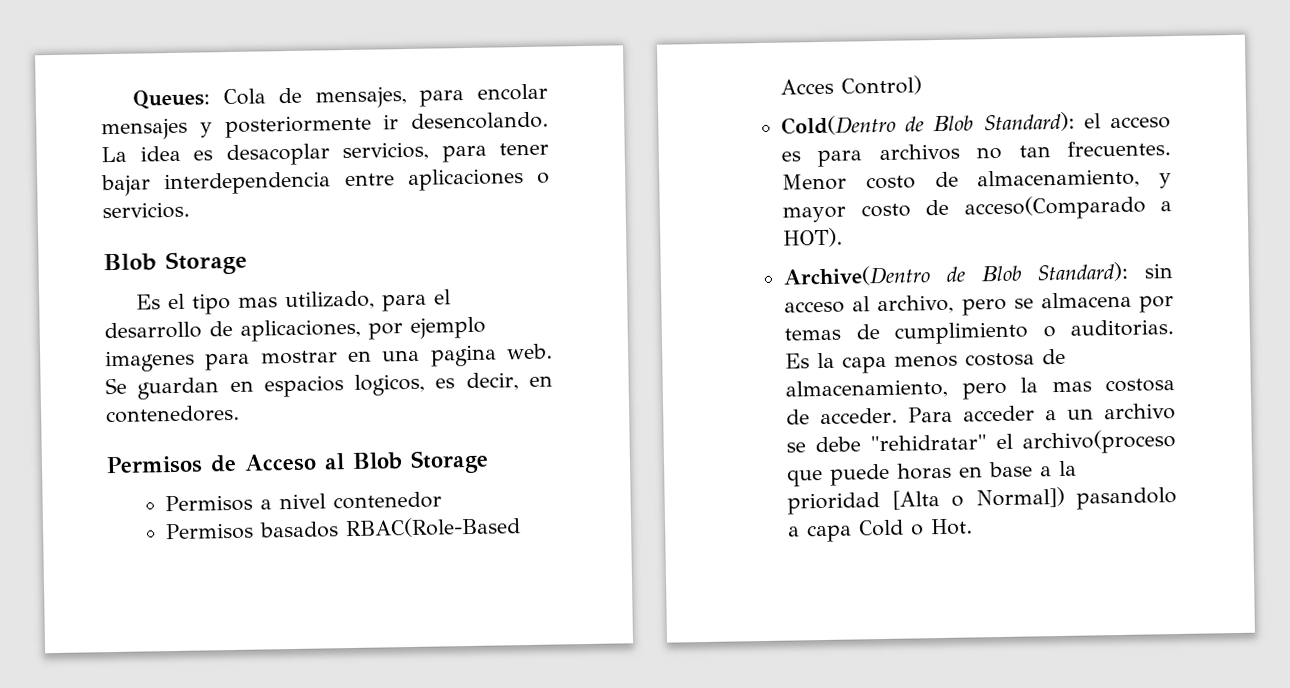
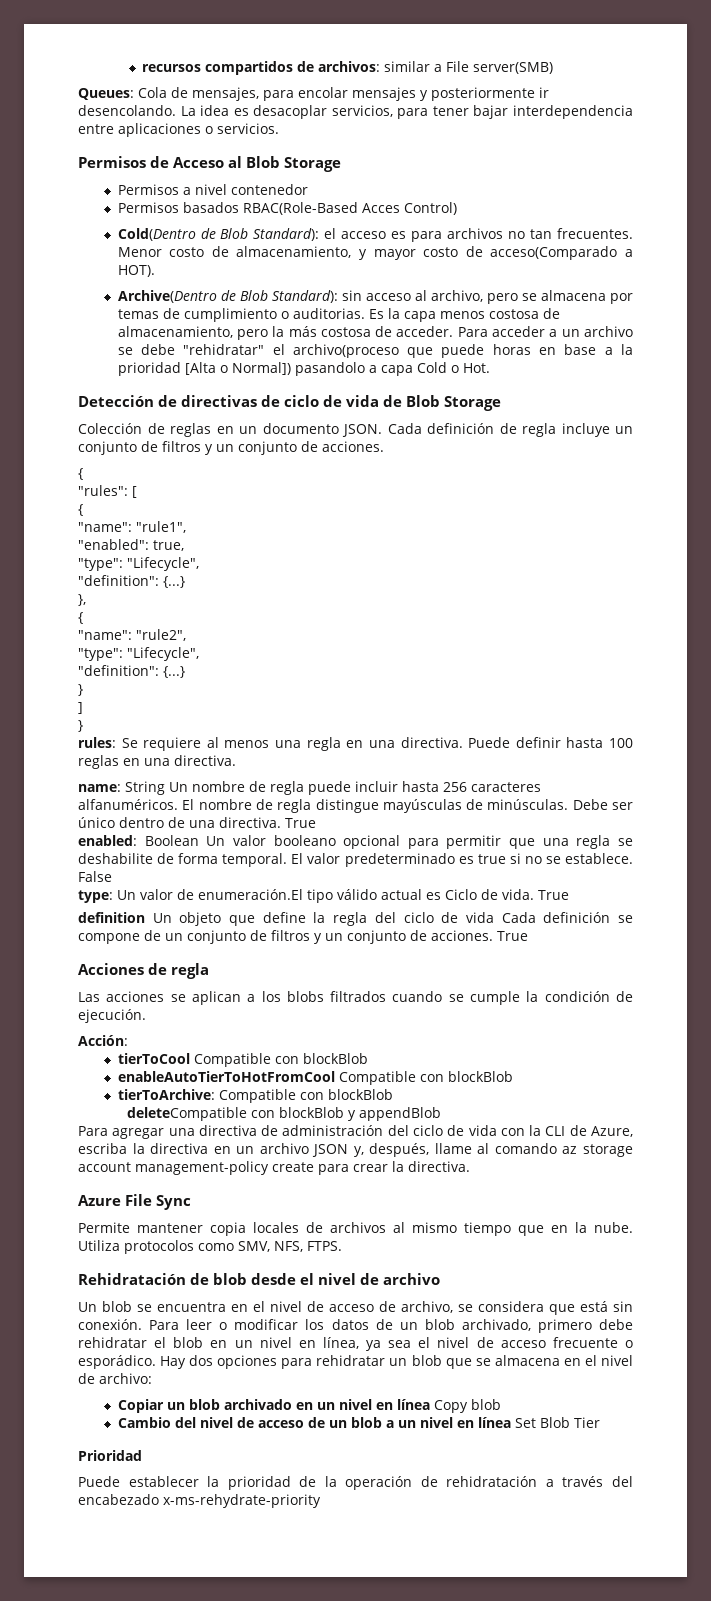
(131, 99) none -> [142,61,554,75] recursos compartidos de archivos: similar a File server(SMB) //
[103,250,247,276] [135,289,451,315] [104,316,486,342] [105,343,553,373] [105,372,553,400] [105,404,240,424] // Blob Storage // Es el tipo mas utilizado, para el desarrollo de aplicaciones, por ejemplo imagenes para mostrar en una pagina web. Se guardan en espacios logicos, es decir, en contenedores. -> (279, 128) none
[1051,381,1092,393] mas -> [288,326,317,337] más
(974, 527) none -> [78,395,502,411] [78,423,633,437] [78,441,384,455] [78,468,83,480] [78,485,137,498] [78,504,83,516] [78,521,186,533] [78,539,184,551] [78,557,199,571] [78,575,185,588] [78,594,86,606] [78,612,83,624] [78,629,186,641] [78,647,199,661] [78,665,185,678] [78,684,83,696] [78,702,83,714] [78,720,83,732] [78,737,634,751] [78,755,236,769] [78,781,541,795] [78,799,633,813] [78,817,316,828] [78,835,633,849] [78,853,633,867] [78,871,112,882] [78,889,569,903] [78,912,633,926] [78,930,528,944] [78,963,210,979] [78,991,634,1005] [78,1009,146,1023] [78,1035,128,1046] [117,1053,368,1067] [117,1071,513,1085] [117,1089,393,1103] [127,1107,442,1121] [78,1125,633,1139] [78,1143,634,1157] [78,1161,470,1175] [78,1194,192,1210] [78,1222,633,1236] [78,1240,342,1254] [78,1273,441,1285] [78,1301,633,1315] [78,1319,633,1333] [78,1337,633,1351] [78,1355,634,1369] [78,1373,152,1384] [117,1399,501,1413] [117,1417,600,1428] [78,1450,142,1461] [78,1476,633,1490] [78,1494,321,1508] // Detección de directivas de ciclo de vida de Blob Storage // Colección de reglas en un documento JSON. Cada definición de regla incluye un conjunto de filtros y un conjunto de acciones. // { // "rules": [ // { // "name": "rule1", // "enabled": true, // "type": "Lifecycle", // "definition": {...} // }, // { // "name": "rule2", // "type": "Lifecycle", // "definition": {...} // } // ] // } // rules: Se requiere al menos una regla en una directiva. Puede definir hasta 100 reglas en una directiva. // name: String Un nombre de regla puede incluir hasta 256 caracteres alfanuméricos. El nombre de regla distingue mayúsculas de minúsculas. Debe ser único dentro de una directiva. True // enabled: Boolean Un valor booleano opcional para permitir que una regla se deshabilite de forma temporal. El valor predeterminado es true si no se establece. False // type: Un valor de enumeración.El tipo válido actual es Ciclo de vida. True // definition Un objeto que define la regla del ciclo de vida Cada definición se compone de un conjunto de filtros y un conjunto de acciones. True // Acciones de regla // Las acciones se aplican a los blobs filtrados cuando se cumple la condición de ejecución. // Acción: // tierToCool Compatible con blockBlob // enableAutoTierToHotFromCool Compatible con blockBlob // tierToArchive: Compatible con blockBlob // deleteCompatible con blockBlob y appendBlob // Para agregar una directiva de administración del ciclo de vida con la CLI de Azure, escriba la directiva en un archivo JSON y, después, llame al comando az storage account management-policy create para crear la directiva. // Azure File Sync // Permite mantener copia locales de archivos al mismo tiempo que en la nube. Utiliza protocolos como SMV, NFS, FTPS. // Rehidratación de blob desde el nivel de archivo // Un blob se encuentra en el nivel de acceso de archivo, se considera que está sin conexión. Para leer o modificar los datos de un blob archivado, primero debe rehidratar el blob en un nivel en línea, ya sea el nivel de acceso frecuente o esporádico. Hay dos opciones para rehidratar un blob que se almacena en el nivel de archivo: // Copiar un blob archivado en un nivel en línea Copy blob // Cambio del nivel de acceso de un blob a un nivel en línea Set Blob Tier // Prioridad // Puede establecer la prioridad de la operación de rehidratación a través del encabezado x-ms-rehydrate-priority

